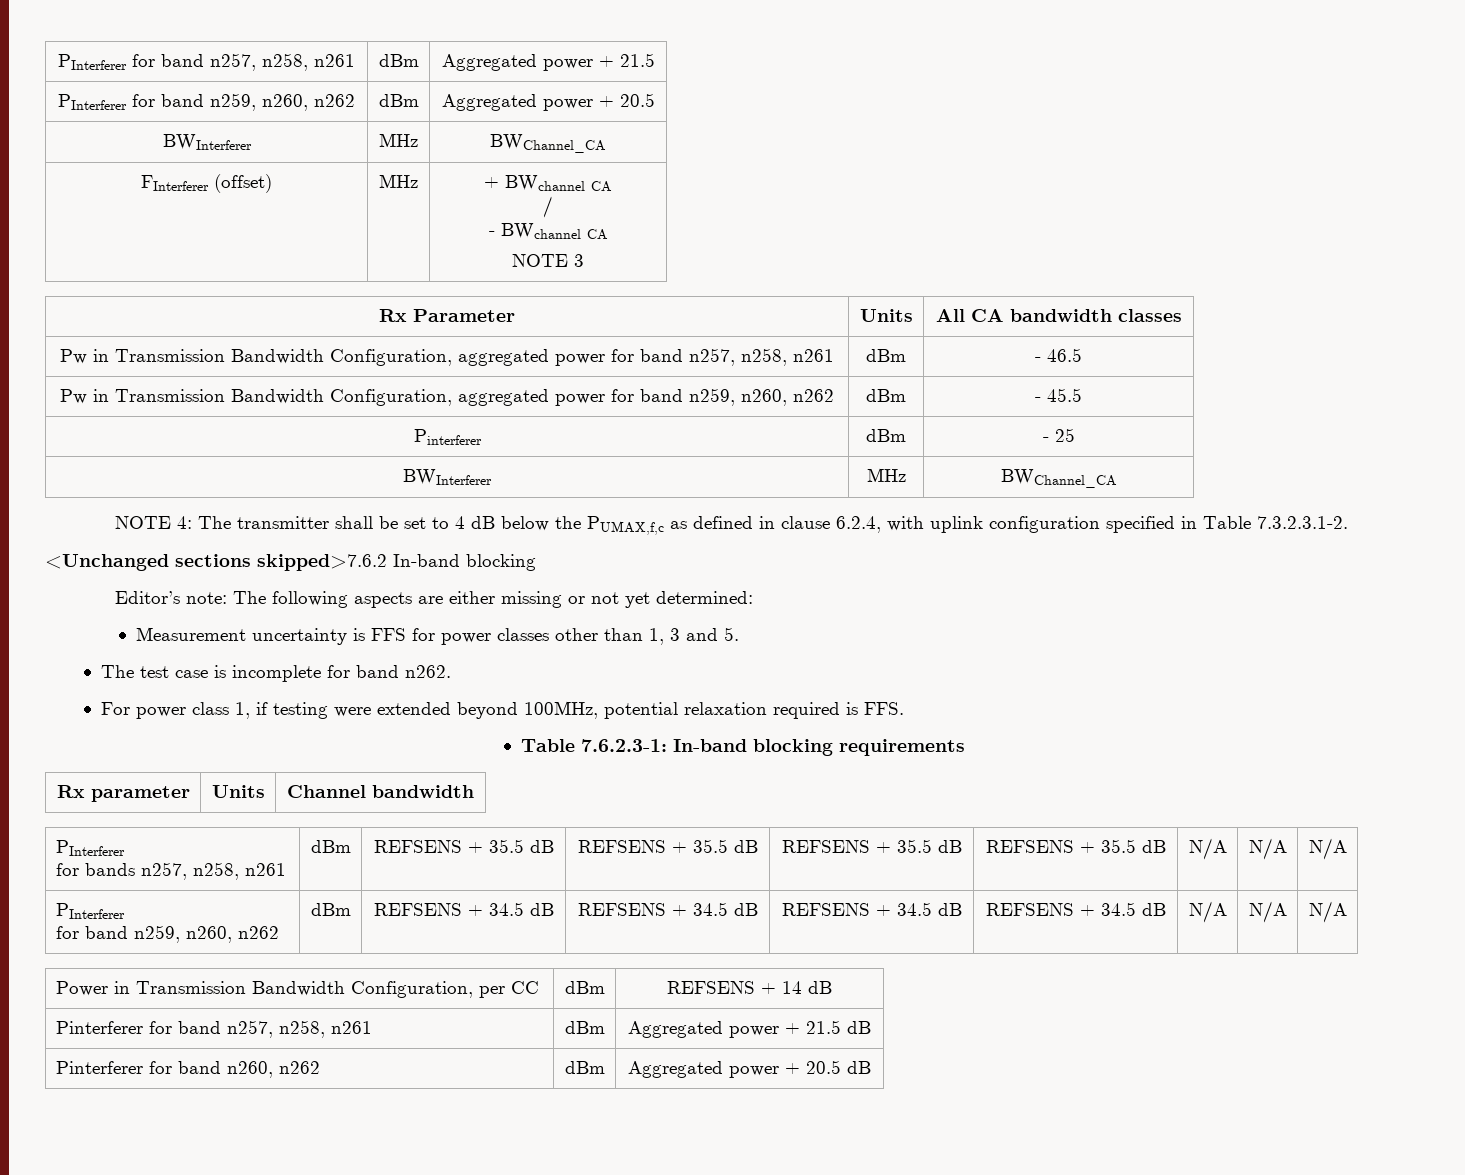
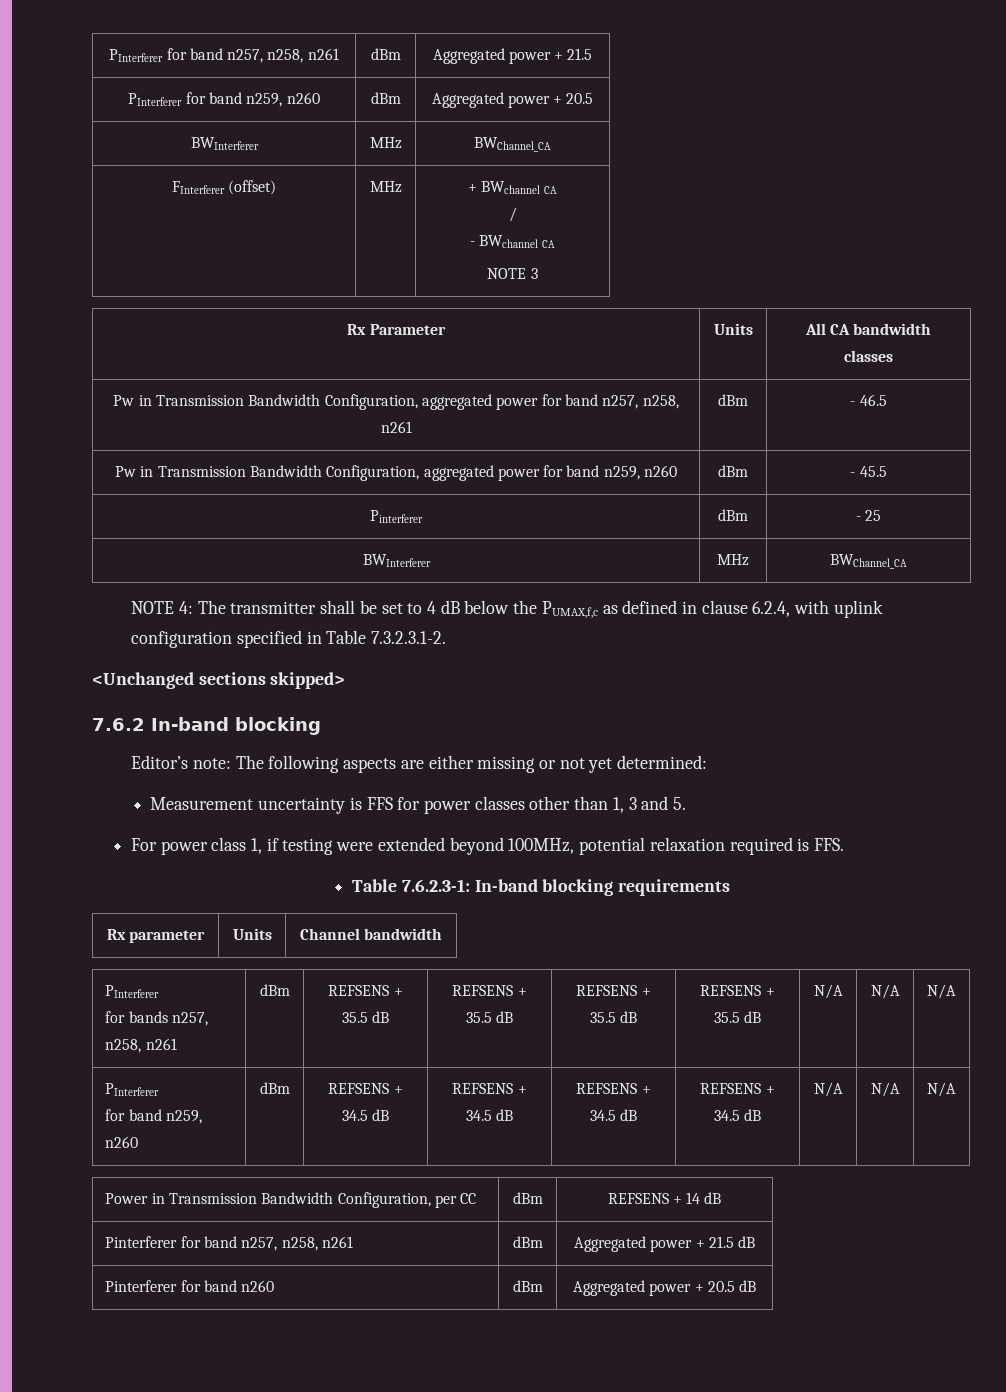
[262,94,355,111] n260, n262 -> [286,92,320,104] n260
[741,389,834,406] n260, n262 -> [644,465,678,477] n260
[257,554,387,571] skipped>7.6.2 -> [270,672,346,689] [92,718,145,731] skipped> // 7.6.2
[101,665,452,682] // The test case is incomplete for band n262. -> (687, 803) none
[185,926,279,943] n260, n262 -> [105,1136,139,1148] n260
[226,1061,320,1078] n260, n262 -> [241,1280,275,1292] n260

